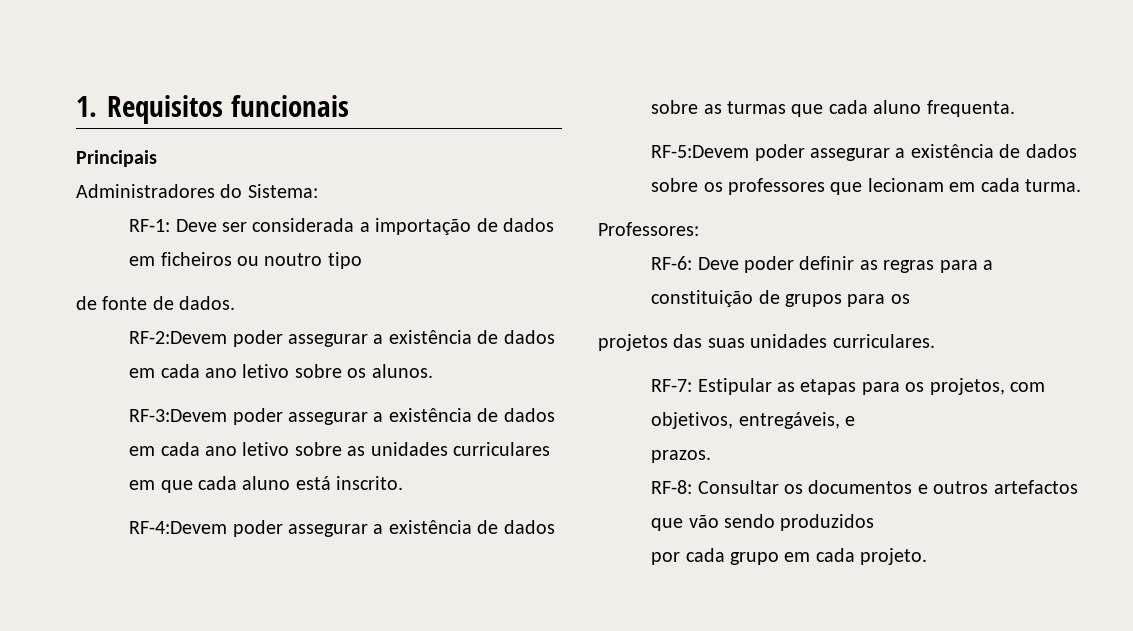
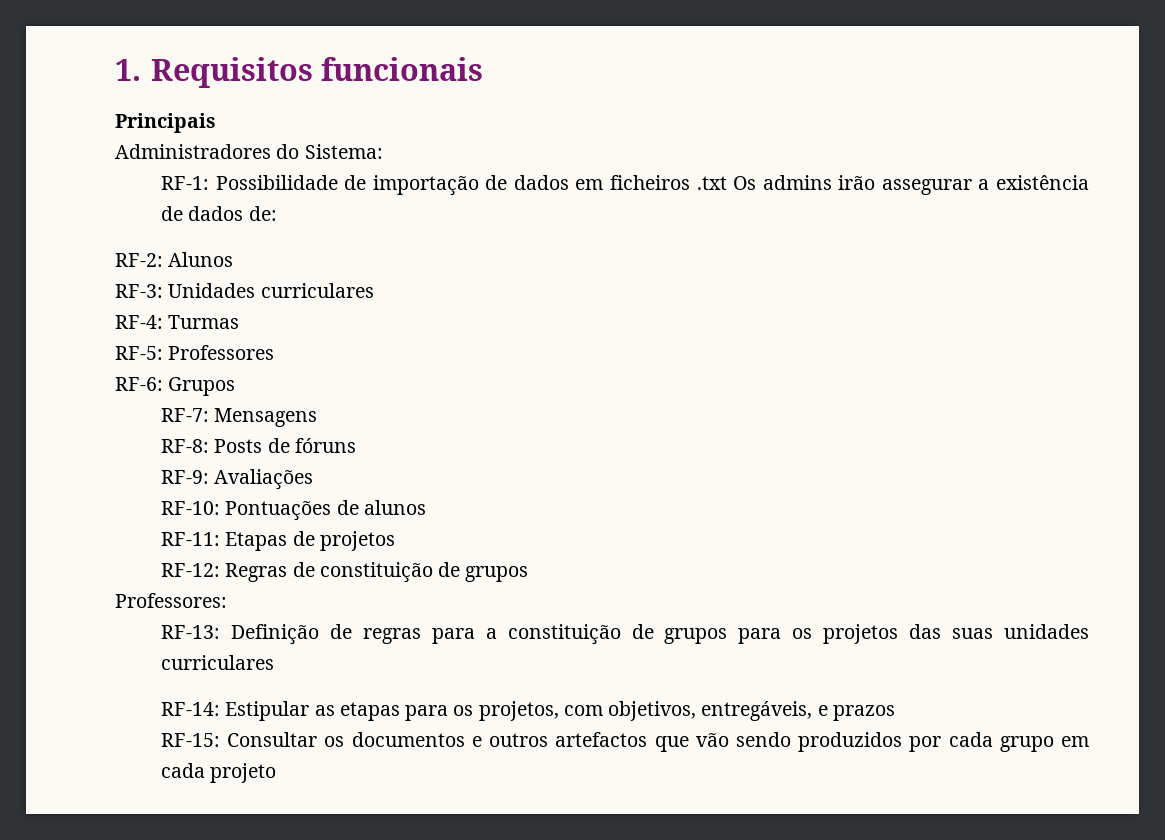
[175,218,370,232] Deve ser considerada a -> [215,175,367,190] Possibilidade de
[237,252,362,269] [76,296,236,310] [129,330,555,347] [129,364,433,378] [129,408,555,425] [129,442,551,456] [129,476,404,493] [129,520,555,537] [651,100,1015,117] [651,144,1077,161] [651,178,1082,195] [598,222,699,236] [651,256,878,273] ou noutro tipo // de fonte de dados. // RF-2:Devem poder assegurar a existência de dados em cada ano letivo sobre os alunos. // RF-3:Devem poder assegurar a existência de dados em cada ano letivo sobre as unidades curriculares em que cada aluno está inscrito. // RF-4:Devem poder assegurar a existência de dados sobre as turmas que cada aluno frequenta. // RF-5:Devem poder assegurar a existência de dados sobre os professores que lecionam em cada turma. // Professores: // RF-6: Deve poder definir as -> [696,175,1089,195] [161,206,277,221] [115,252,234,267] [115,283,374,298] [115,315,240,329] [115,345,275,360] [115,377,236,396] [161,408,318,427] [161,438,356,453] [161,469,314,490] [161,500,426,521] [161,531,395,551] [161,562,529,583] [115,593,227,608] [161,624,352,645] .txt Os admins irão assegurar a existência de dados de: // RF-2: Alunos // RF-3: Unidades curriculares // RF-4: Turmas // RF-5: Professores // RF-6: Grupos // RF-7: Mensagens // RF-8: Posts de fóruns // RF-9: Avaliações // RF-10: Pontuações de alunos // RF-11: Etapas de projetos // RF-12: Regras de constituição de grupos // Professores: // RF-13: Definição de
(910, 299) // -> (813, 633) none
[832,334,935,348] [651,379,693,392] curriculares. // RF-7: -> [161,655,275,670] [161,702,221,716] curriculares // RF-14:
[651,450,712,463] [651,480,693,494] // prazos. // RF-8: -> [832,705,895,721] [161,733,221,747] prazos // RF-15:
(875, 522) // -> (903, 742) none
[860,548,928,565] projeto. -> [210,763,277,783] projeto

